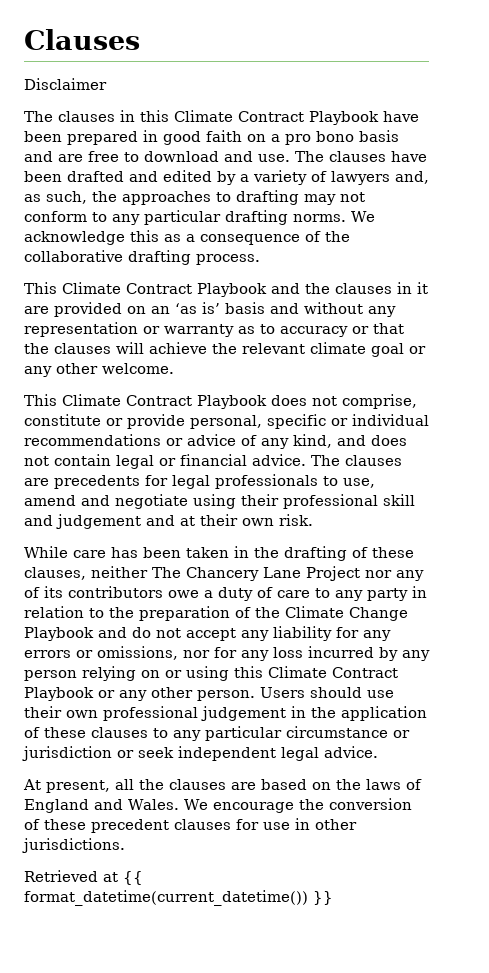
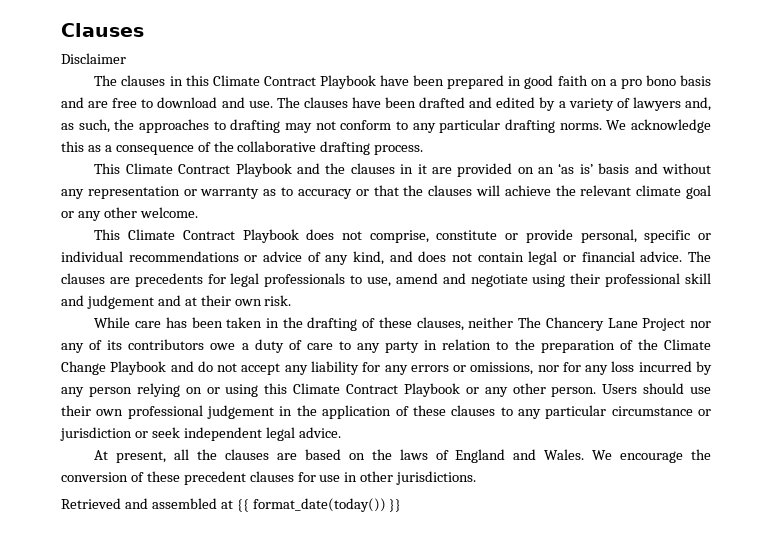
(98, 876) none -> [124,498,217,509] and assembled
[24,890,308,906] format_datetime(current_datetime()) -> [252,498,386,512] format_date(today())

